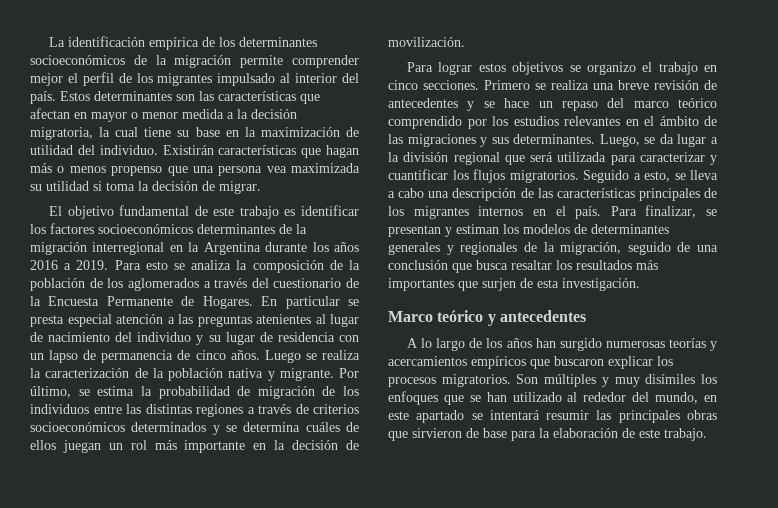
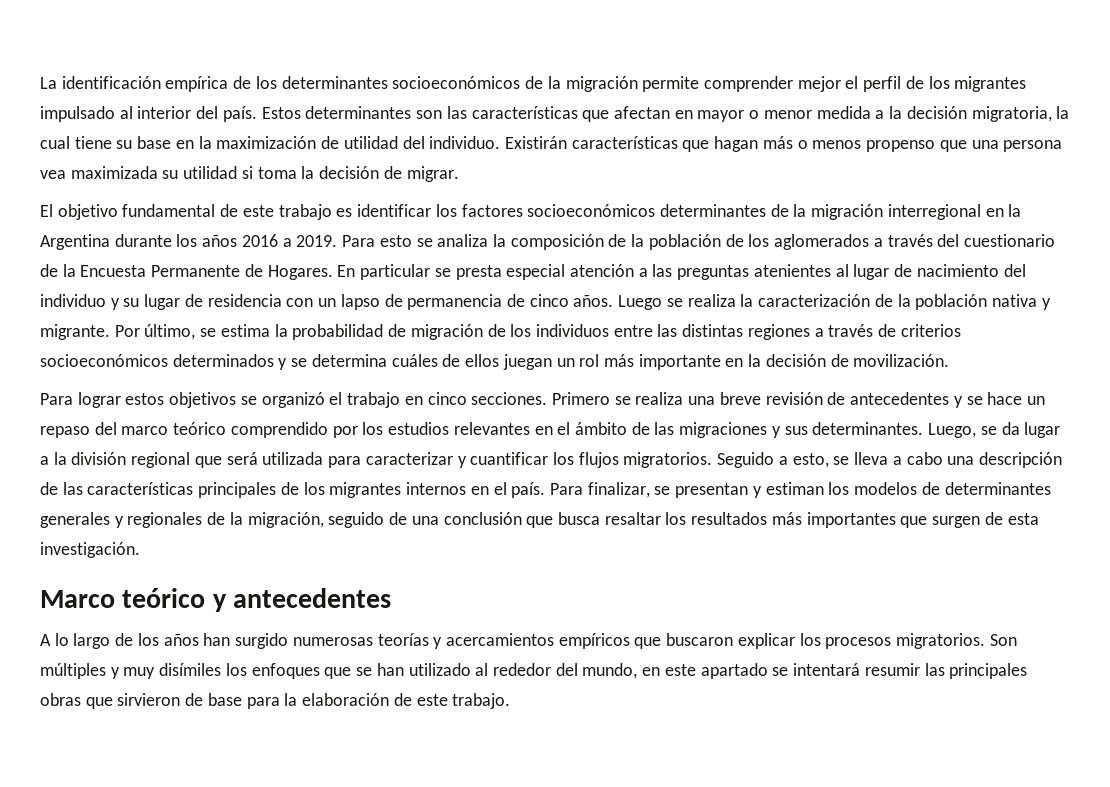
[586,62,636,75] organizo -> [261,392,325,408] organizó
[482,278,516,291] surjen -> [932,516,981,528] surgen

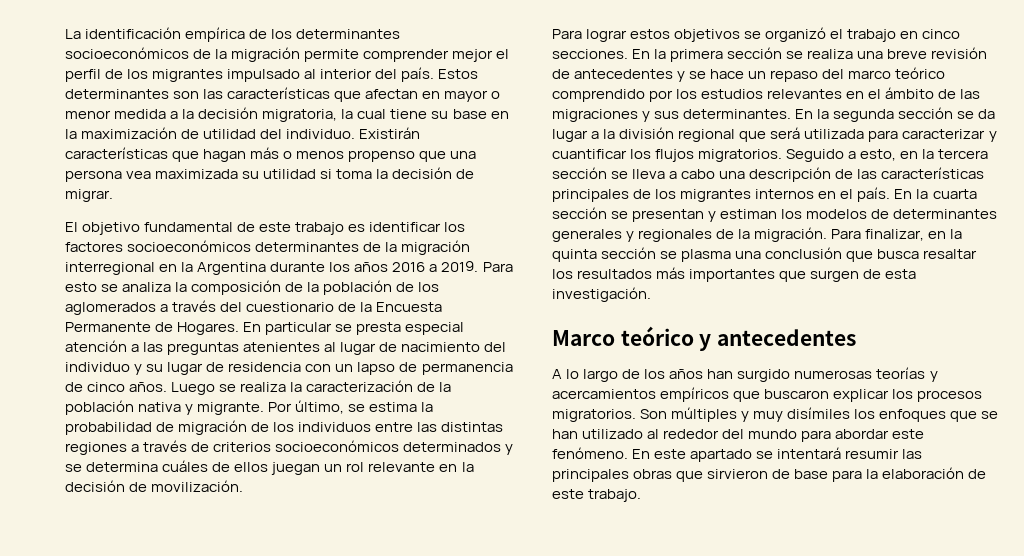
[603,354,721,370] más importante -> [368,462,436,472] relevante
[551,392,610,405] Primero -> [632,47,783,62] En la primera sección
[928,423,977,438] Luego, -> [795,107,954,122] En la segunda sección
(829, 460) none -> [900,149,989,159] [552,167,607,179] en la tercera sección
[549,482,650,498] Para finalizar, -> [894,189,977,199] [552,207,607,219] En la cuarta sección
[247,512,408,528] migración, seguido de -> [754,227,963,242] [552,247,732,262] migración. Para finalizar, en la quinta sección se plasma
[582,663,661,679] mundo, en -> [748,429,925,442] [552,447,651,459] mundo para abordar este fenómeno. En

